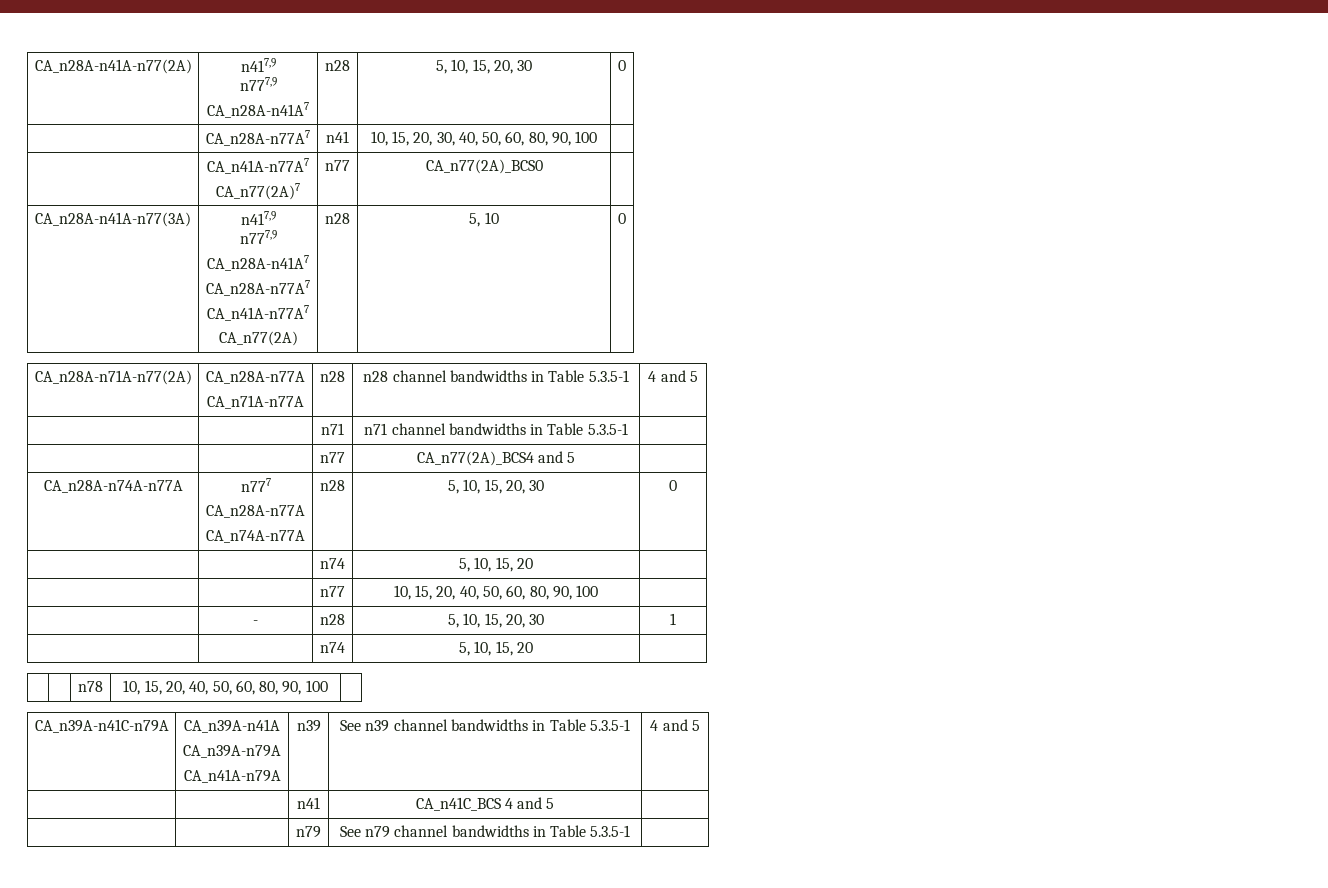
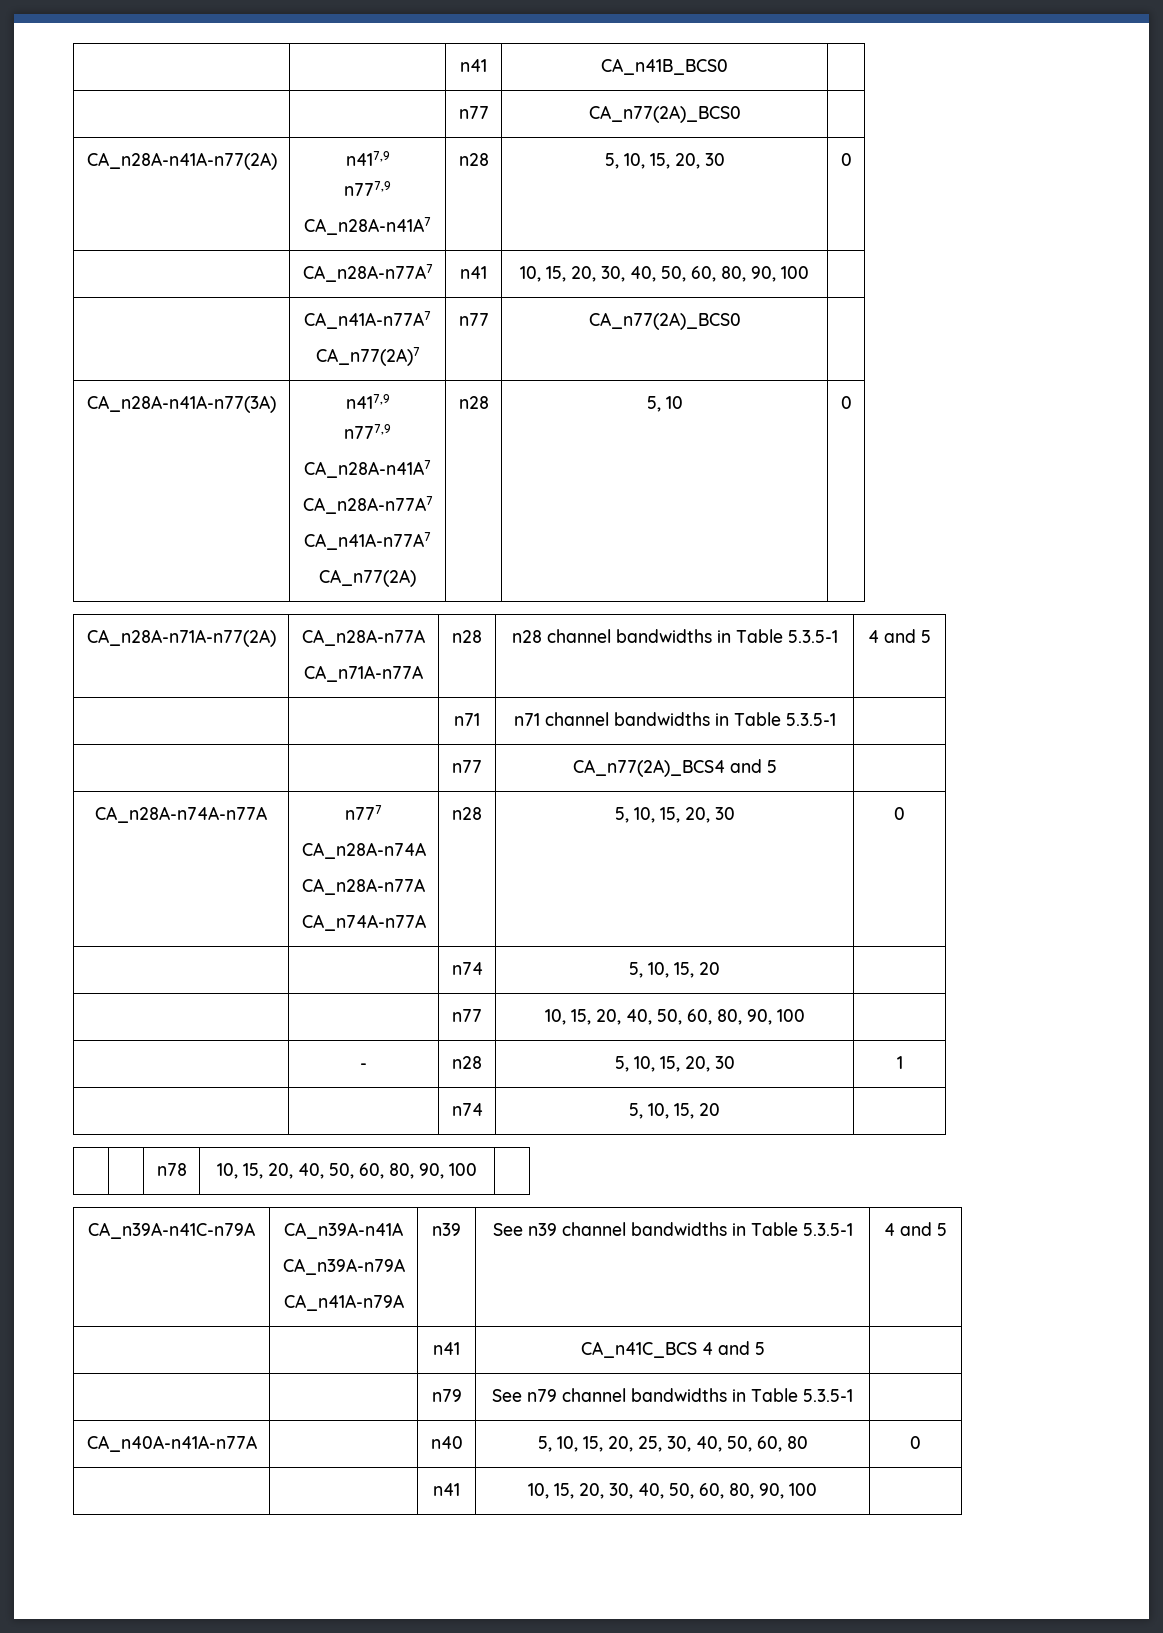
(34, 66) none -> [460,59,487,72] [601,58,728,75] [458,106,489,119] [588,105,741,123] | | n41 | CA_n41B_BCS0 | // | | n77 | CA_n77(2A)_BCS0 | //
(271, 485) none -> [301,842,426,859] // CA_n28A-n74A
(631, 831) none -> [86,1435,257,1452] [430,1436,463,1449] [537,1436,808,1452] [910,1436,921,1449] [433,1483,460,1496] [528,1483,817,1499] // CA_n40A-n41A-n77A | | n40 | 5, 10, 15, 20, 25, 30, 40, 50, 60, 80 | 0 // | | n41 | 10, 15, 20, 30, 40, 50, 60, 80, 90, 100 |

